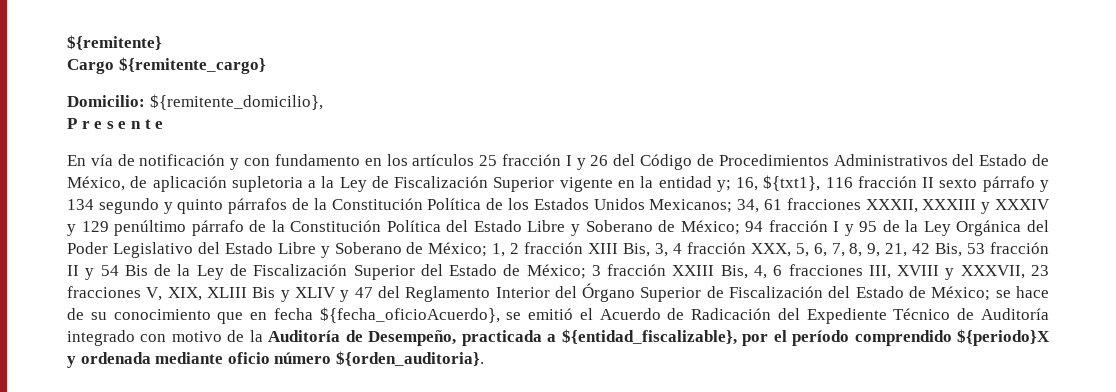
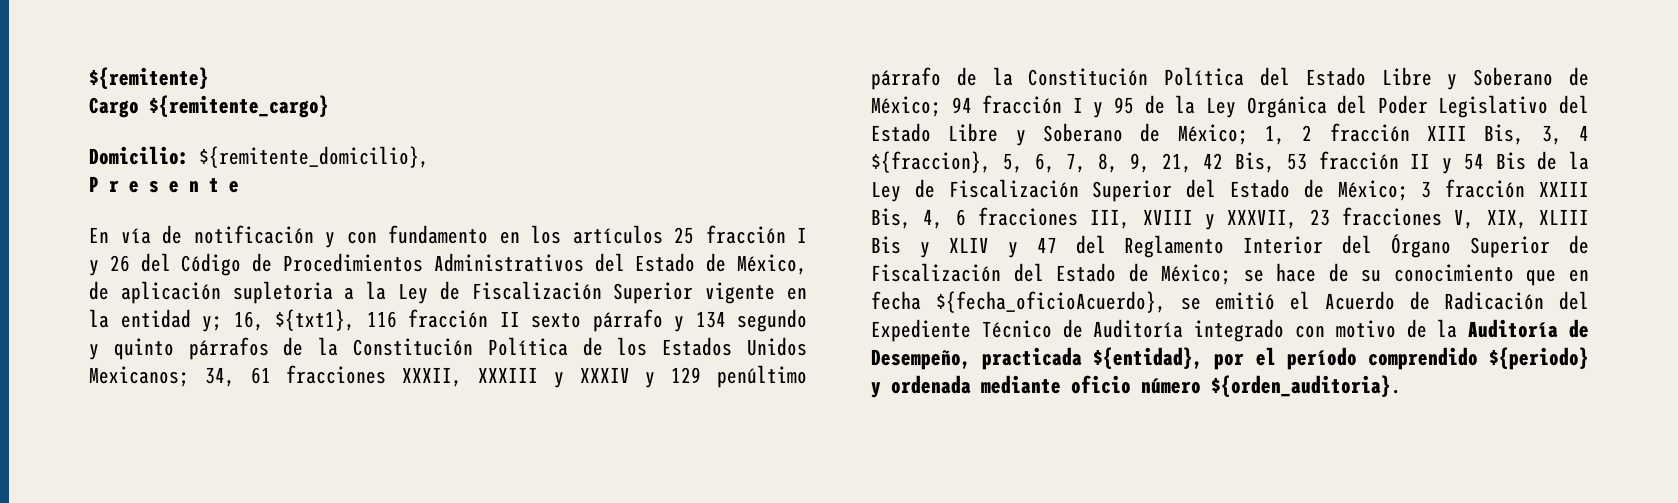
[686,242,791,257] fracción XXX, -> [871,151,991,173] ${fraccion},
[547,329,737,345] a ${entidad_fiscalizable}, -> [1093,347,1204,369] ${entidad},
[957,329,1050,346] ${periodo}X -> [1489,347,1589,370] ${periodo}

